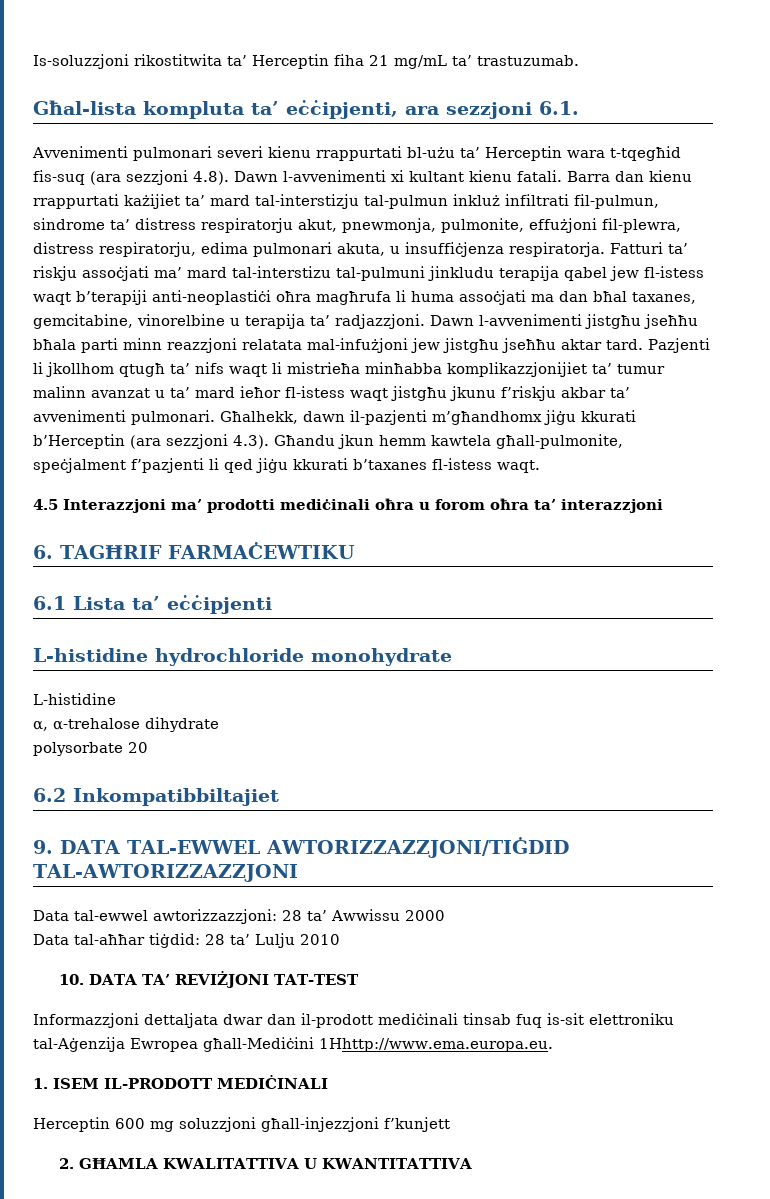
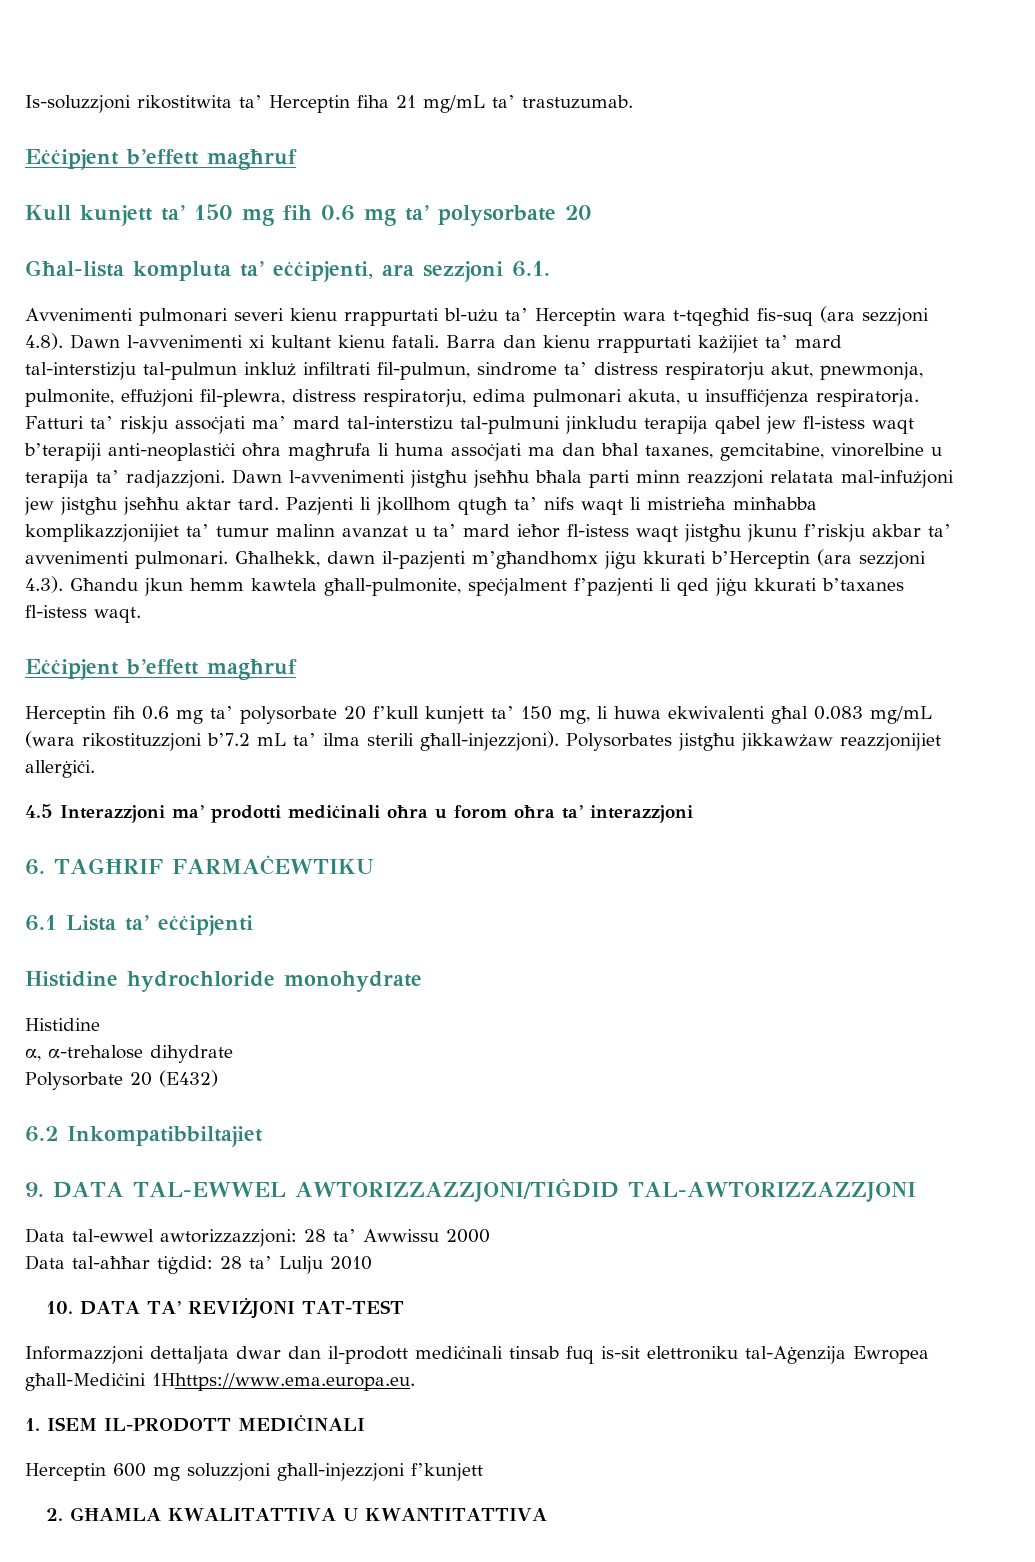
(579, 60) none -> [25,149,297,170] [25,204,592,226] // Eċċipjent b’effett magħruf // Kull kunjett ta’ 150 mg fih 0.6 mg ta’ polysorbate 20
(541, 466) none -> [25,659,297,680] [25,706,932,724] [25,731,941,751] [25,760,95,778] // Eċċipjent b’effett magħruf // Herceptin fih 0.6 mg ta’ polysorbate 20 f’kull kunjett ta’ 150 mg, li huwa ekwivalenti għal 0.083 mg/mL (wara rikostituzzjoni b’7.2 mL ta’ ilma sterili għall-injezzjoni). Polysorbates jistgħu jikkawżaw reazzjonijiet allerġiċi.
[33,648,148,662] L-histidine -> [25,971,118,987] Histidine
[33,693,116,705] L-histidine -> [25,1018,100,1031] Histidine
[33,742,148,756] polysorbate 20 -> [25,1070,218,1090] Polysorbate 20 (E432)
[319,1038,553,1052] 1Hhttp://www.ema.europa.eu. -> [152,1373,415,1391] 1Hhttps://www.ema.europa.eu.

